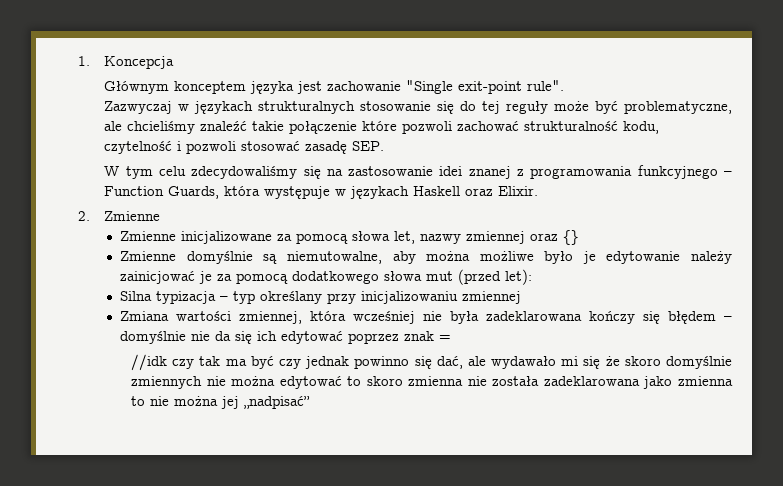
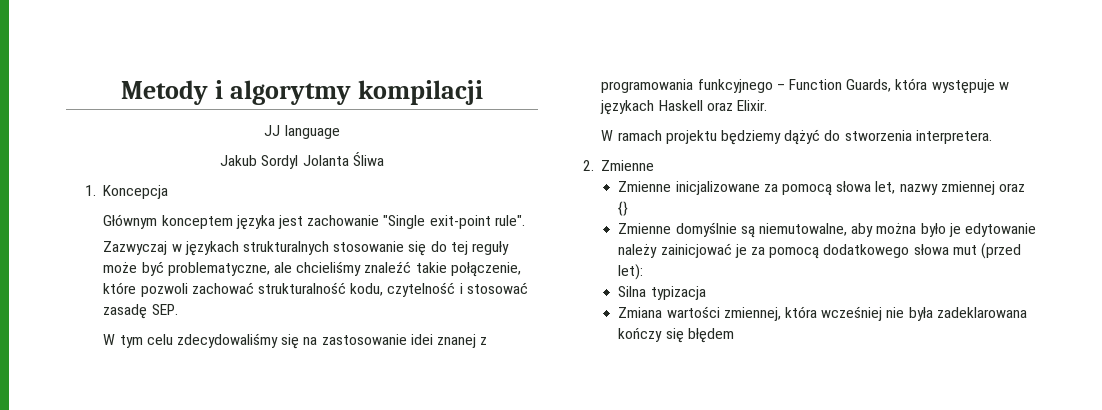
(77, 61) none -> [121,80,483,105] [264,125,340,139] [220,152,384,169] Metody i algorytmy kompilacji // JJ language // Jakub Sordyl Jolanta Śliwa //
[289,121,358,134] połączenie -> [450,262,521,277] połączenie,
[186,141,237,154] pozwoli -> (463, 288) none
(539, 191) none -> [601,129,992,145] // W ramach projektu będziemy dążyć do stworzenia interpretera.
[479,251,534,261] możliwe -> (917, 228) none
[220,291,522,304] – typ określany przy inicjalizowaniu zmiennej -> (706, 293) none
[724,316,733,321] [120,331,452,344] [131,354,733,371] [131,376,733,389] [131,396,311,409] – domyślnie nie da się ich edytować poprzez znak = // //idk czy tak ma być czy jednak powinno się dać, ale wydawało mi się że skoro domyślnie zmiennych nie można edytować to skoro zmienna nie została zadeklarowana jako zmienna to nie można jej „nadpisać” -> (734, 335) none

